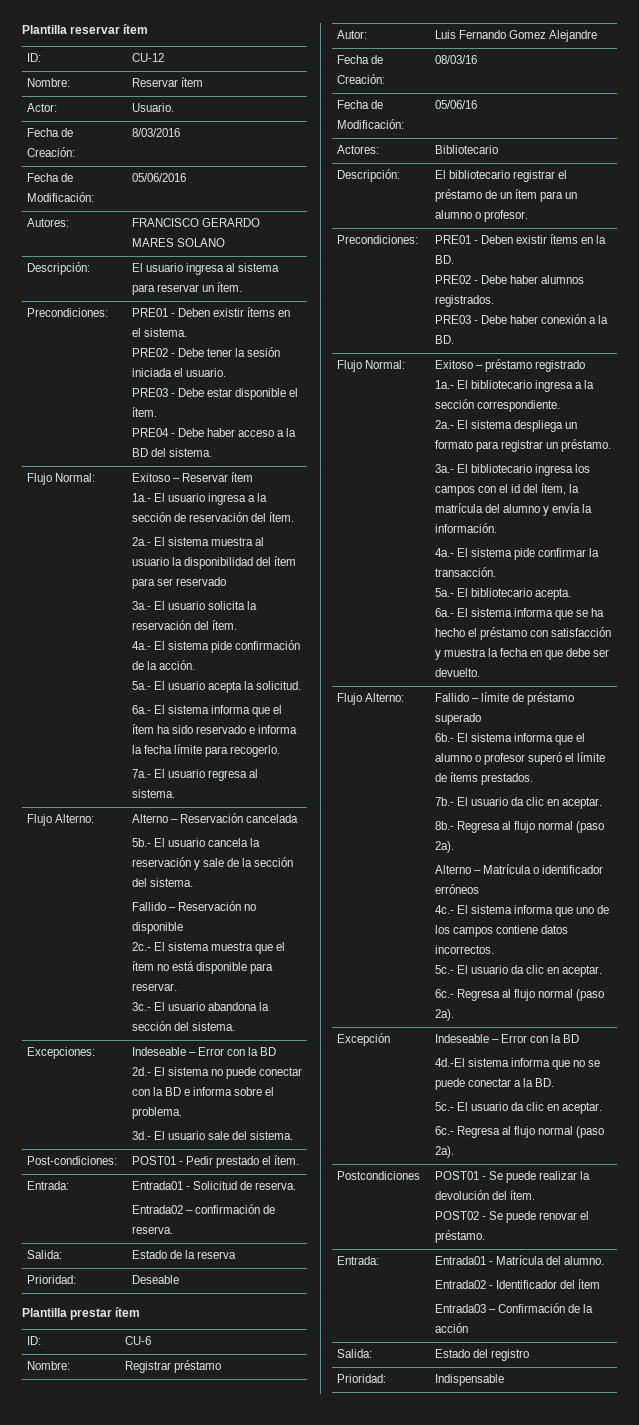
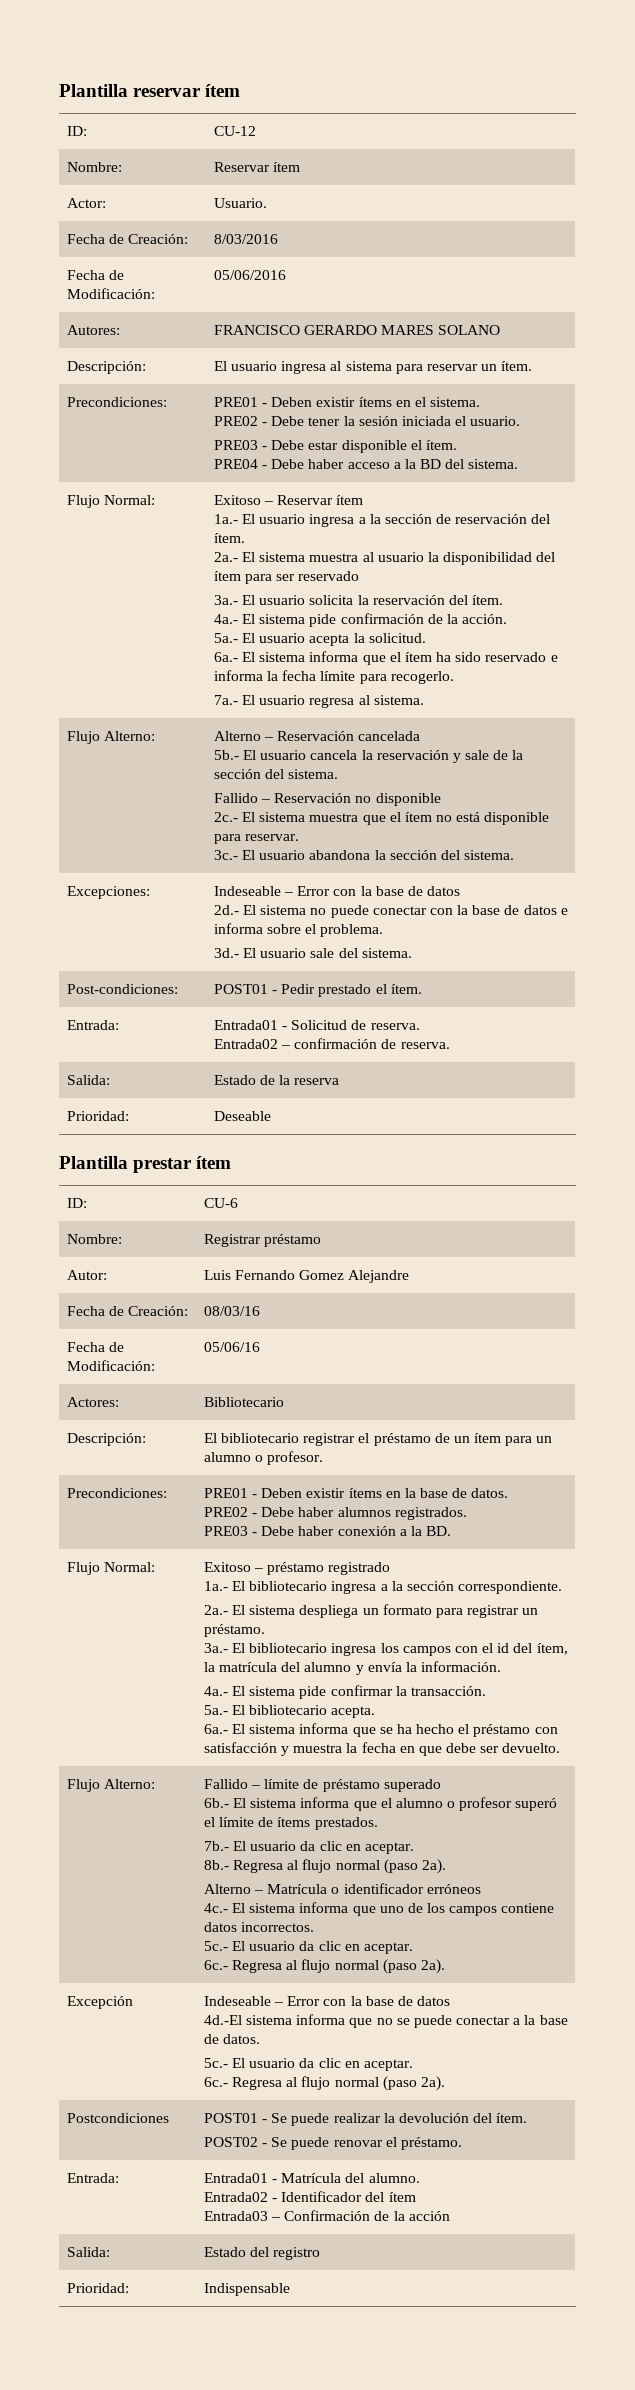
[260,1047,277,1056] BD -> [375,886,461,896] base de datos
[164,1087,181,1096] BD -> [472,905,557,915] base de datos
[434,255,454,264] BD. -> [420,1488,509,1498] base de datos.
[563,1034,580,1043] BD -> [365,1996,451,2006] base de datos
[535,1078,555,1087] BD. -> [539,2015,568,2025] [203,2034,260,2044] base de datos.

